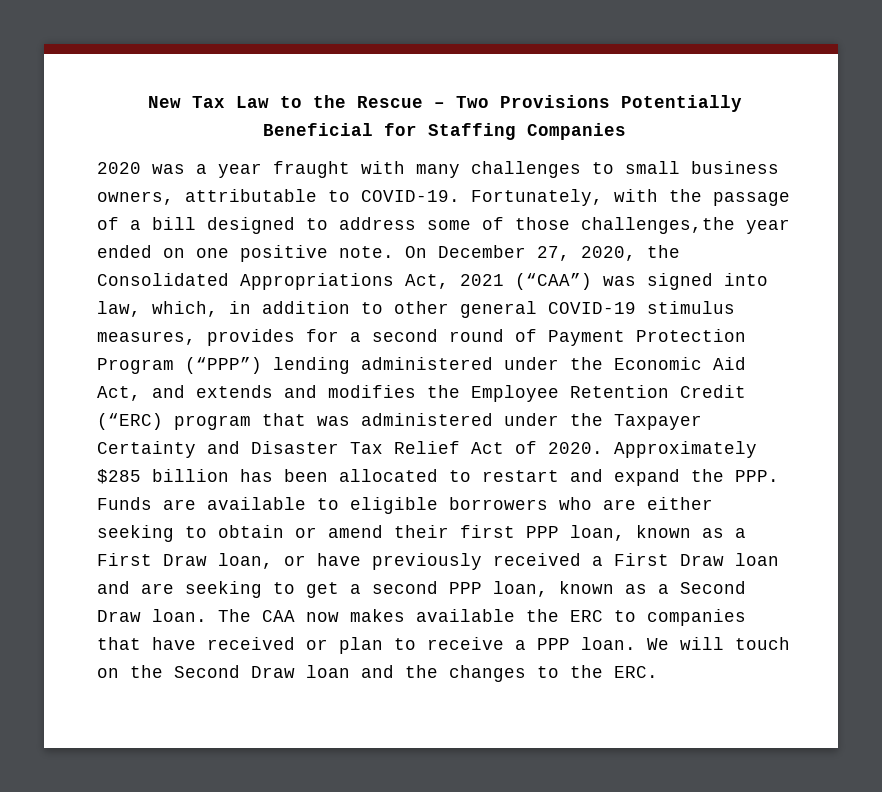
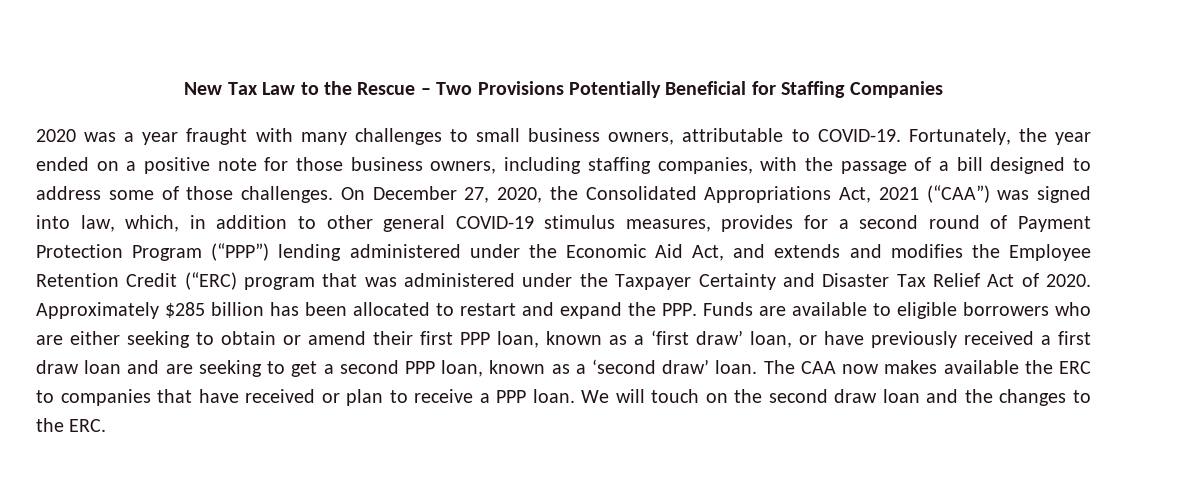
(603, 197) none -> [1018,128,1091,145] [36,157,753,174] the year ended on a positive note for those business owners, including staffing companies,
[581,217,790,234] [97,245,394,262] challenges,the year ended on one positive note. -> [241,186,333,203] challenges.
[97,553,207,566] First Draw -> [651,330,743,345] ‘first draw’
[614,553,724,566] First Draw -> [1058,331,1091,345] [36,360,79,374] first draw
[680,581,746,594] [97,610,141,622] Second Draw -> [592,359,710,374] ‘second draw’
[174,665,295,678] Second Draw -> [768,389,878,403] second draw

